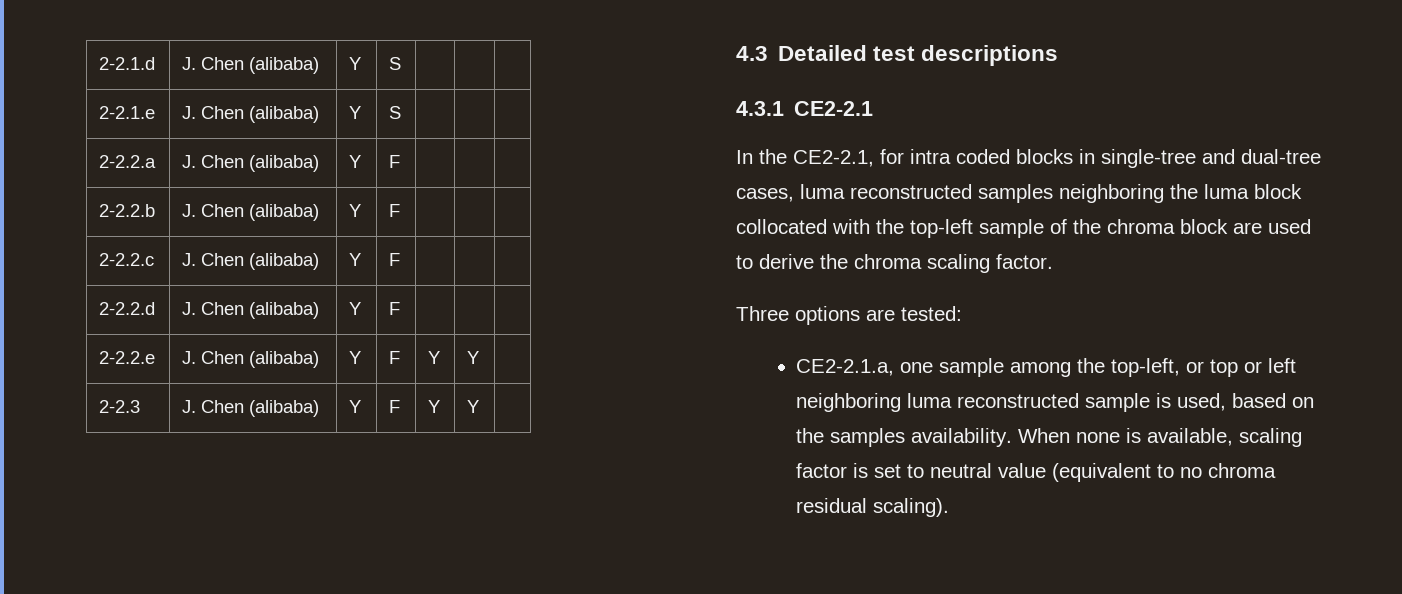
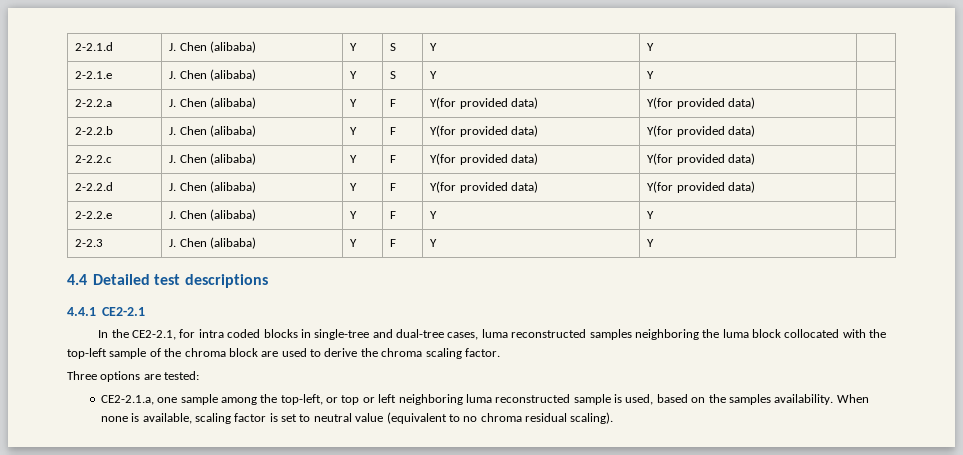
(402, 63) | -> [430,43,438,51] [647,43,655,51] Y | Y
(402, 112) | -> [430,71,438,79] [647,71,655,79] Y | Y
(401, 161) | -> [430,97,538,109] [647,97,755,109] Y(for provided data) | Y(for provided data)
(401, 210) | -> [430,125,538,137] [647,125,755,137] Y(for provided data) | Y(for provided data)
(401, 259) | -> [430,153,538,165] [647,153,755,165] Y(for provided data) | Y(for provided data)
(401, 308) | -> [430,181,538,193] [647,181,755,193] Y(for provided data) | Y(for provided data)
[736,46,768,61] 4.3 -> [67,274,87,285] 4.4
[736,101,784,116] 4.3.1 -> [67,307,96,316] 4.4.1

